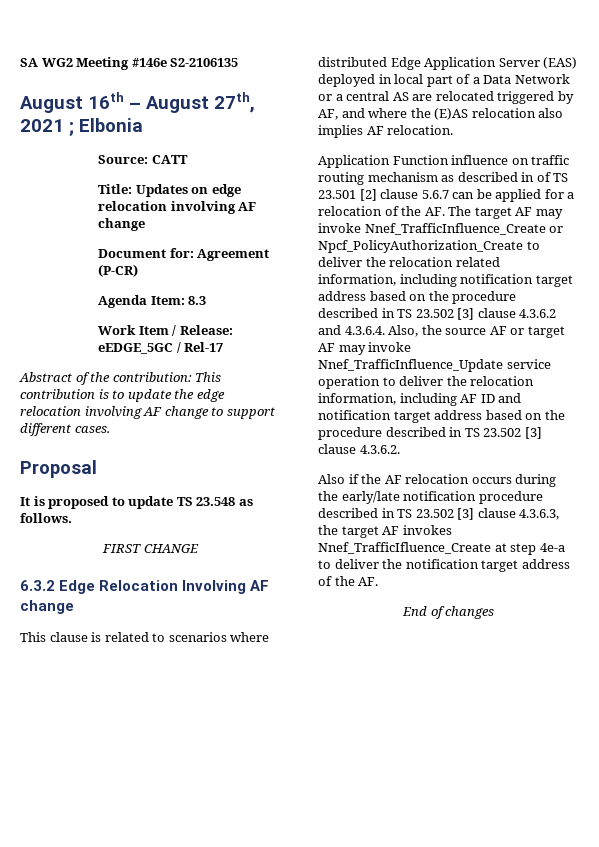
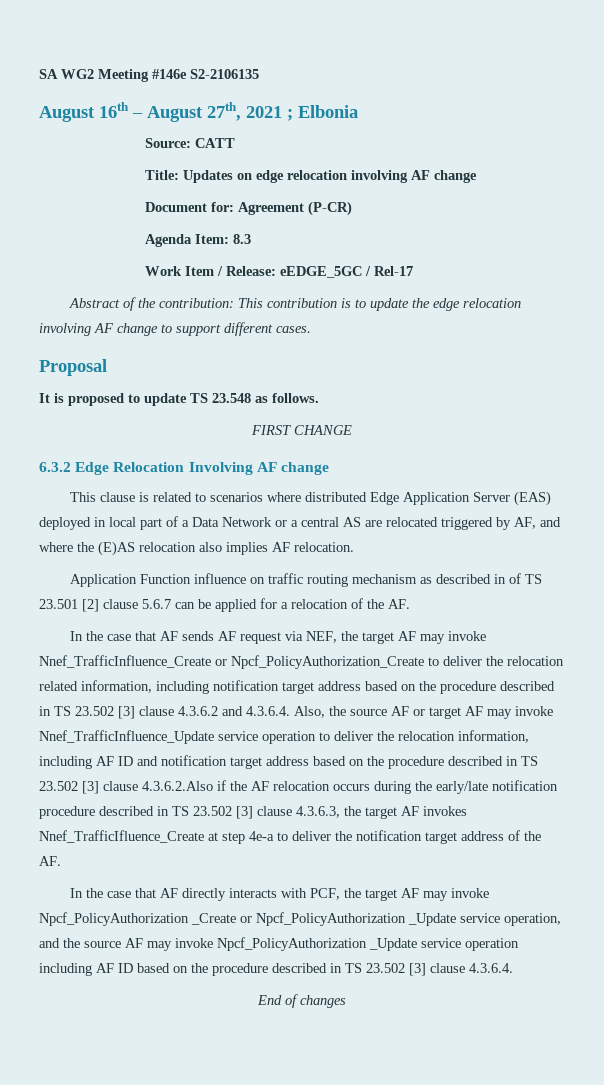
[448,206,472,216] The -> [69,631,358,644] // In the case that AF sends AF request via NEF, the
[359,445,400,454] [318,474,345,484] 4.3.6.2. // Also -> [142,781,213,791] 4.3.6.2.Also
(379, 581) none -> [69,888,489,901] [39,912,561,926] [39,937,519,951] [39,963,513,976] // In the case that AF directly interacts with PCF, the target AF may invoke Npcf_PolicyAuthorization _Create or Npcf_PolicyAuthorization _Update service operation, and the source AF may invoke Npcf_PolicyAuthorization _Update service operation including AF ID based on the procedure described in TS 23.502 [3] clause 4.3.6.4.

